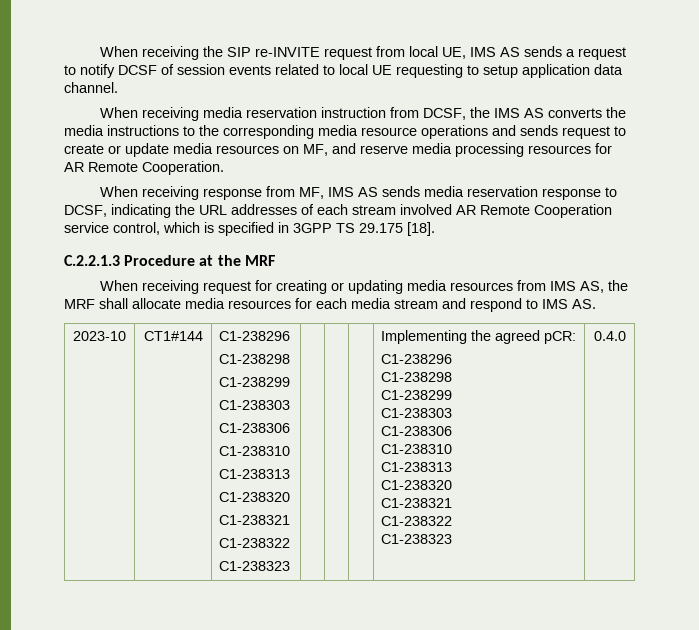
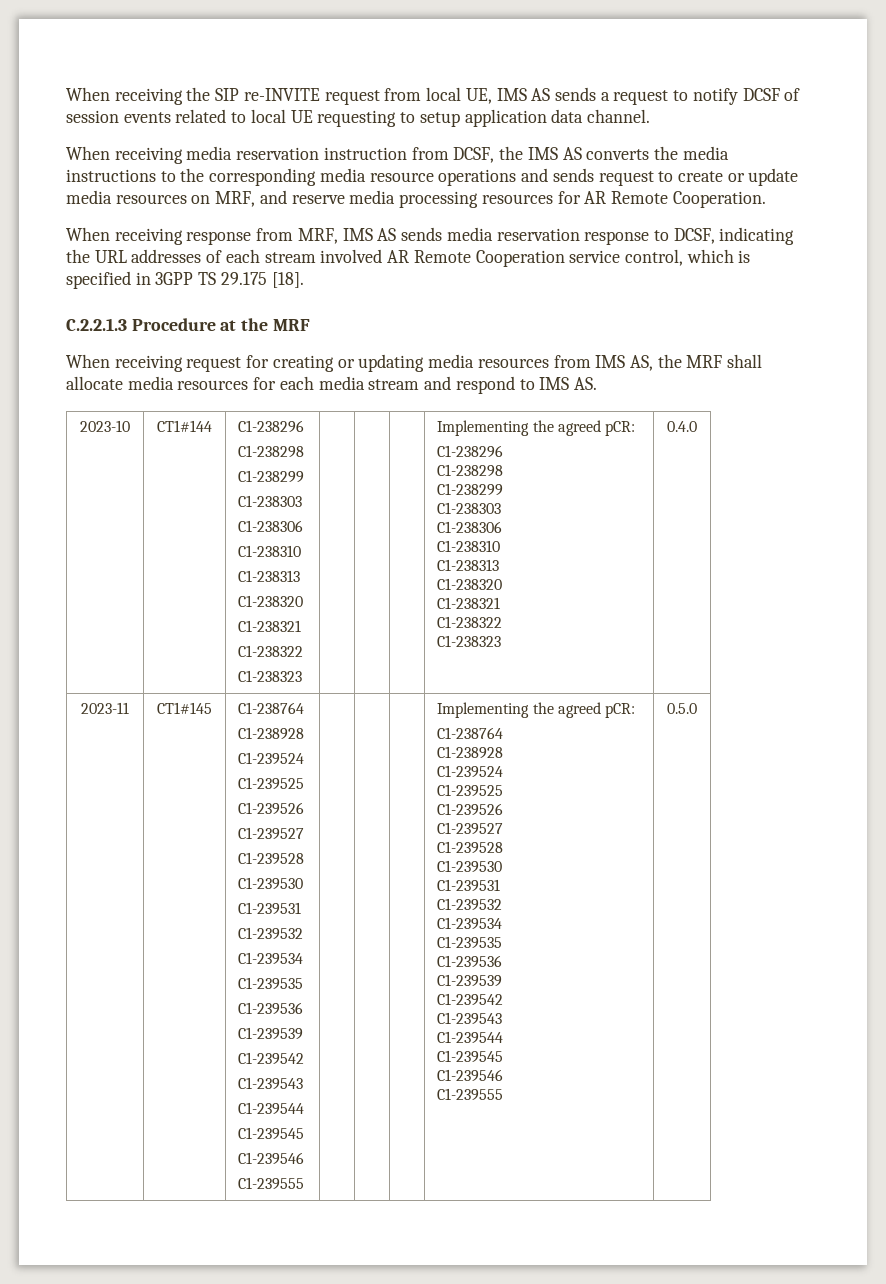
[303,144,328,156] MF, -> [215,191,256,207] MRF,
[299,187,325,199] MF, -> [297,228,338,244] MRF,
(626, 336) none -> [81,702,129,714] [157,702,212,714] [238,702,305,714] [238,727,305,740] [238,752,305,765] [238,777,305,790] [238,802,305,815] [238,827,305,840] [238,852,305,865] [238,877,304,890] [238,902,302,915] [238,927,304,940] [238,952,304,965] [238,977,304,990] [238,1002,304,1015] [238,1027,304,1040] [238,1052,305,1065] [238,1077,304,1090] [238,1102,305,1115] [238,1127,305,1140] [238,1152,305,1165] [238,1177,305,1190] [437,702,636,718] [437,727,504,739] [437,746,504,759] [437,765,504,778] [437,784,504,797] [437,803,504,816] [437,822,504,835] [437,841,504,854] [437,860,503,873] [437,879,501,892] [437,898,503,911] [437,917,503,930] [437,936,503,949] [437,955,503,968] [437,974,503,987] [437,993,504,1006] [437,1012,503,1025] [437,1031,504,1044] [437,1050,504,1063] [437,1069,504,1082] [437,1088,504,1101] [667,703,697,714] // 2023-11 | CT1#145 | C1-238764 // C1-238928 // C1-239524 // C1-239525 // C1-239526 // C1-239527 // C1-239528 // C1-239530 // C1-239531 // C1-239532 // C1-239534 // C1-239535 // C1-239536 // C1-239539 // C1-239542 // C1-239543 // C1-239544 // C1-239545 // C1-239546 // C1-239555 | | | | Implementing the agreed pCR: // C1-238764 // C1-238928 // C1-239524 // C1-239525 // C1-239526 // C1-239527 // C1-239528 // C1-239530 // C1-239531 // C1-239532 // C1-239534 // C1-239535 // C1-239536 // C1-239539 // C1-239542 // C1-239543 // C1-239544 // C1-239545 // C1-239546 // C1-239555 | 0.5.0

